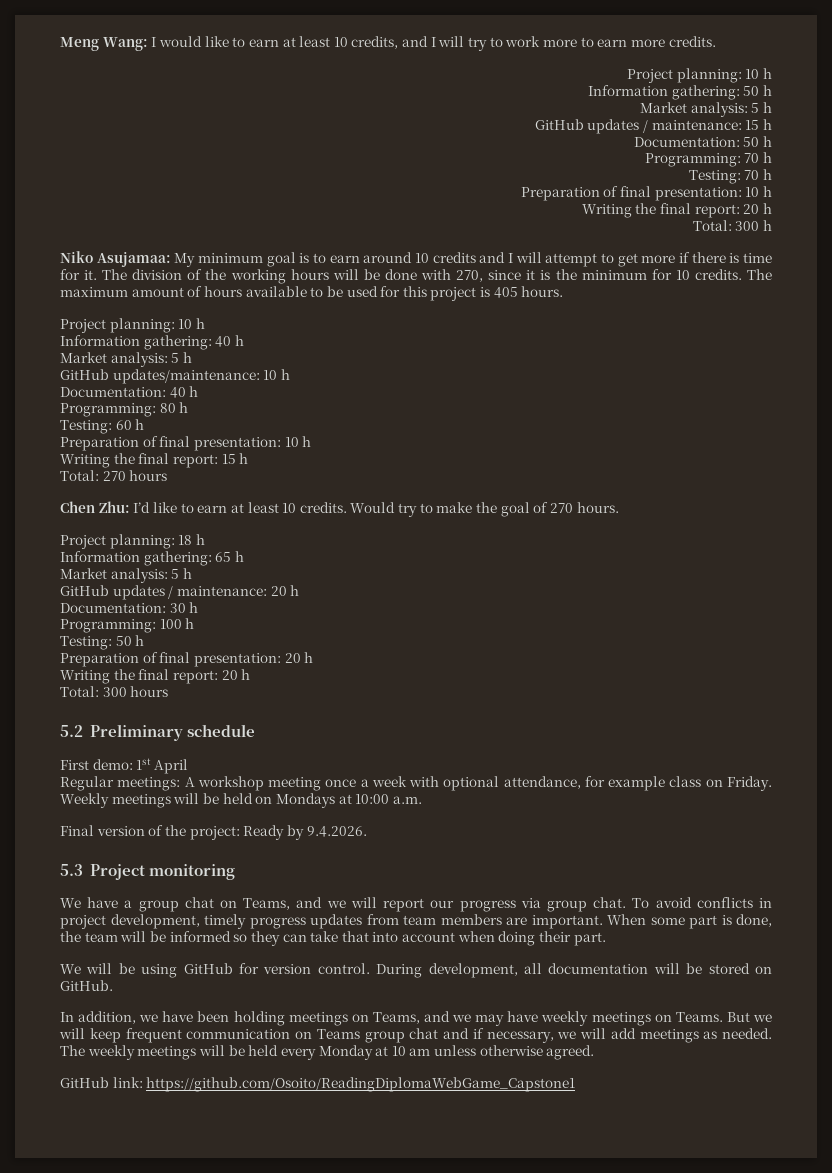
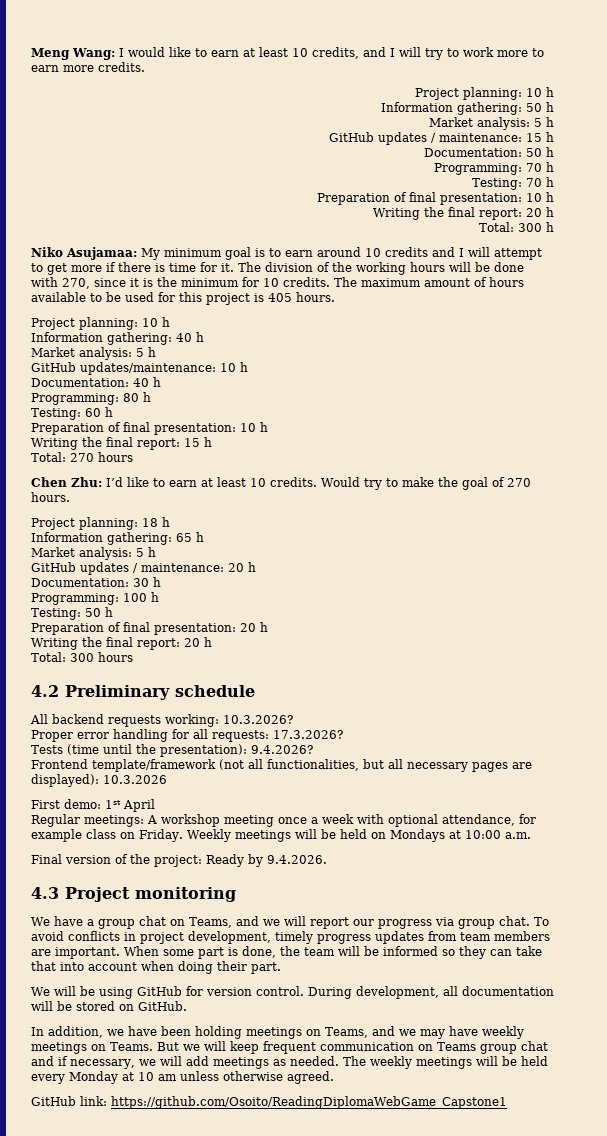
[60,725,83,737] 5.2 -> [31,685,59,697] 4.2
(255, 730) none -> [30,714,293,727] [31,729,343,742] [31,744,313,757] [31,759,532,772] [31,774,167,787] // All backend requests working: 10.3.2026? // Proper error handling for all requests: 17.3.2026? // Tests (time until the presentation): 9.4.2026? // Frontend template/framework (not all functionalities, but all necessary pages are displayed): 10.3.2026
[60,864,83,876] 5.3 -> [31,887,59,899] 4.3

